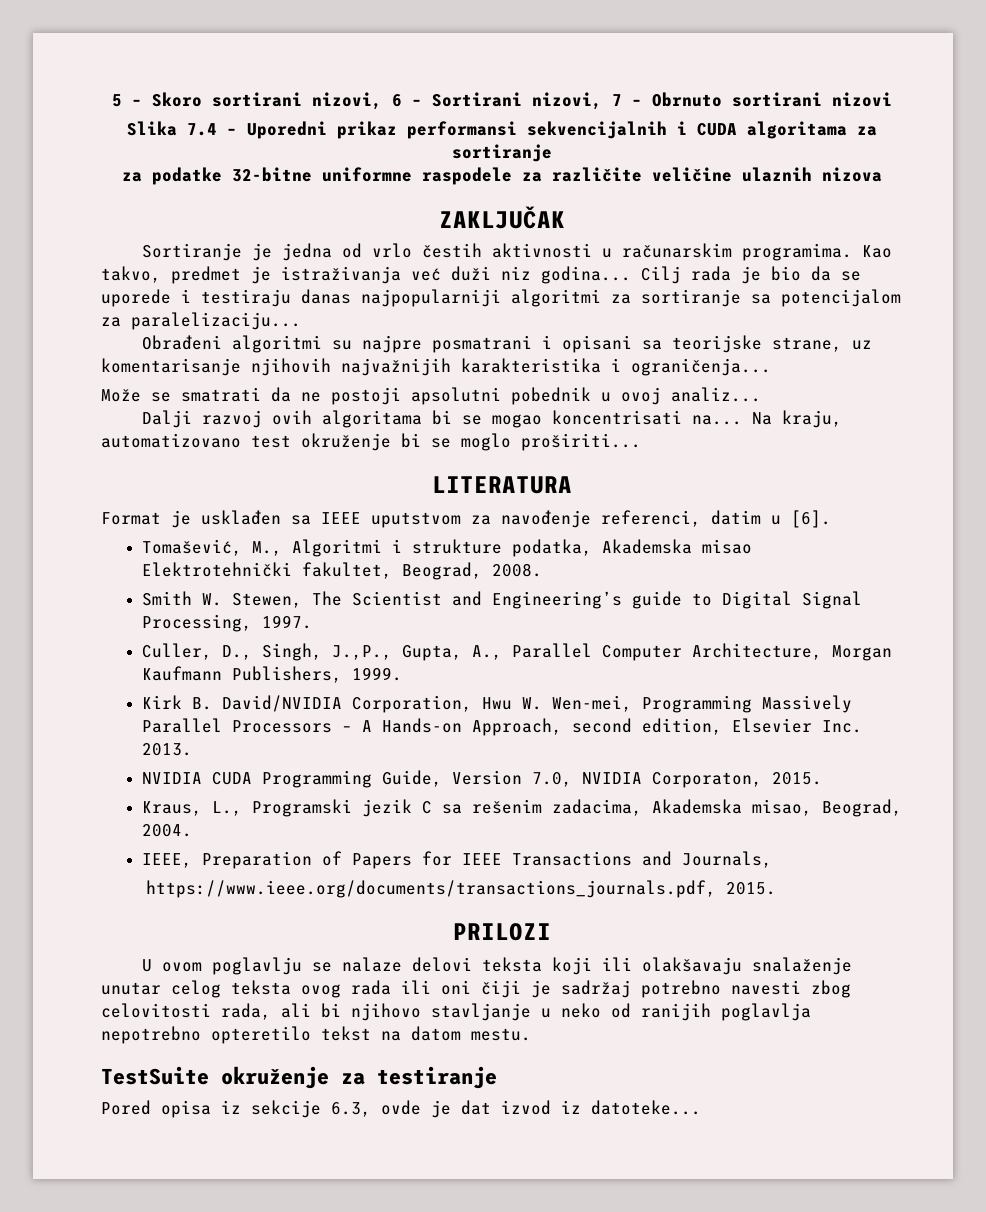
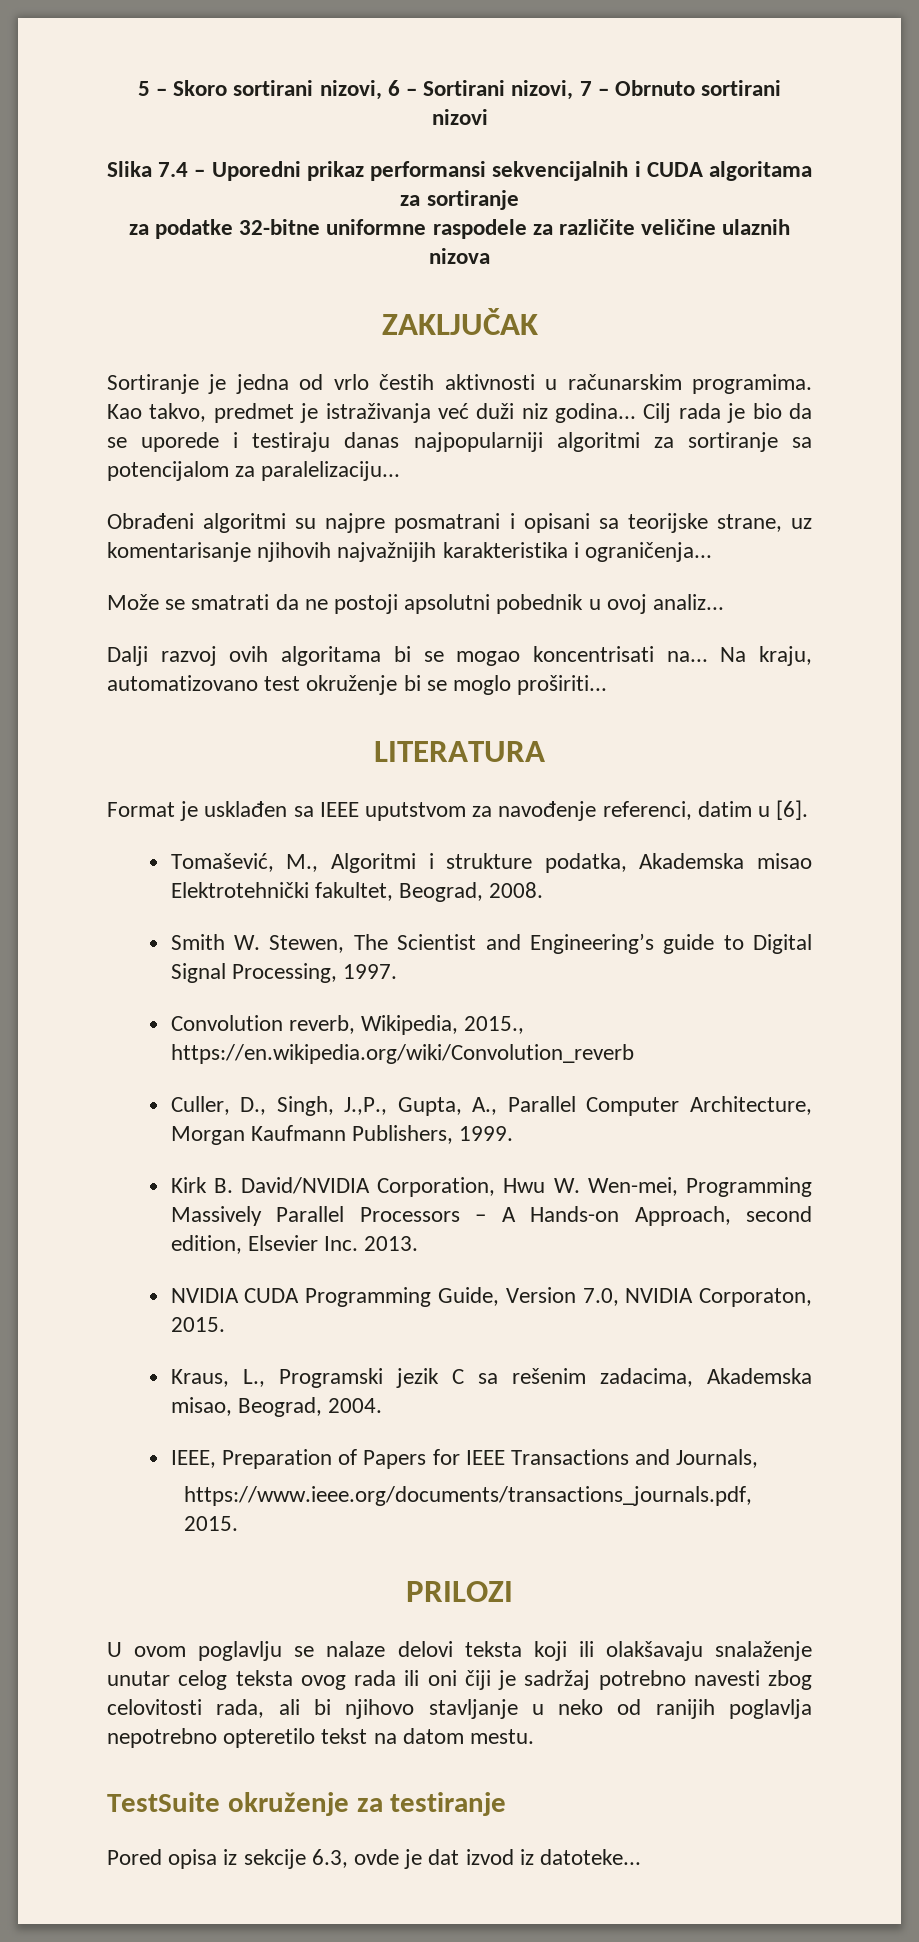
(313, 622) none -> [170,1015,525,1035] [170,1044,634,1064] // Convolution reverb, Wikipedia, 2015., https://en.wikipedia.org/wiki/Convolution_reverb

